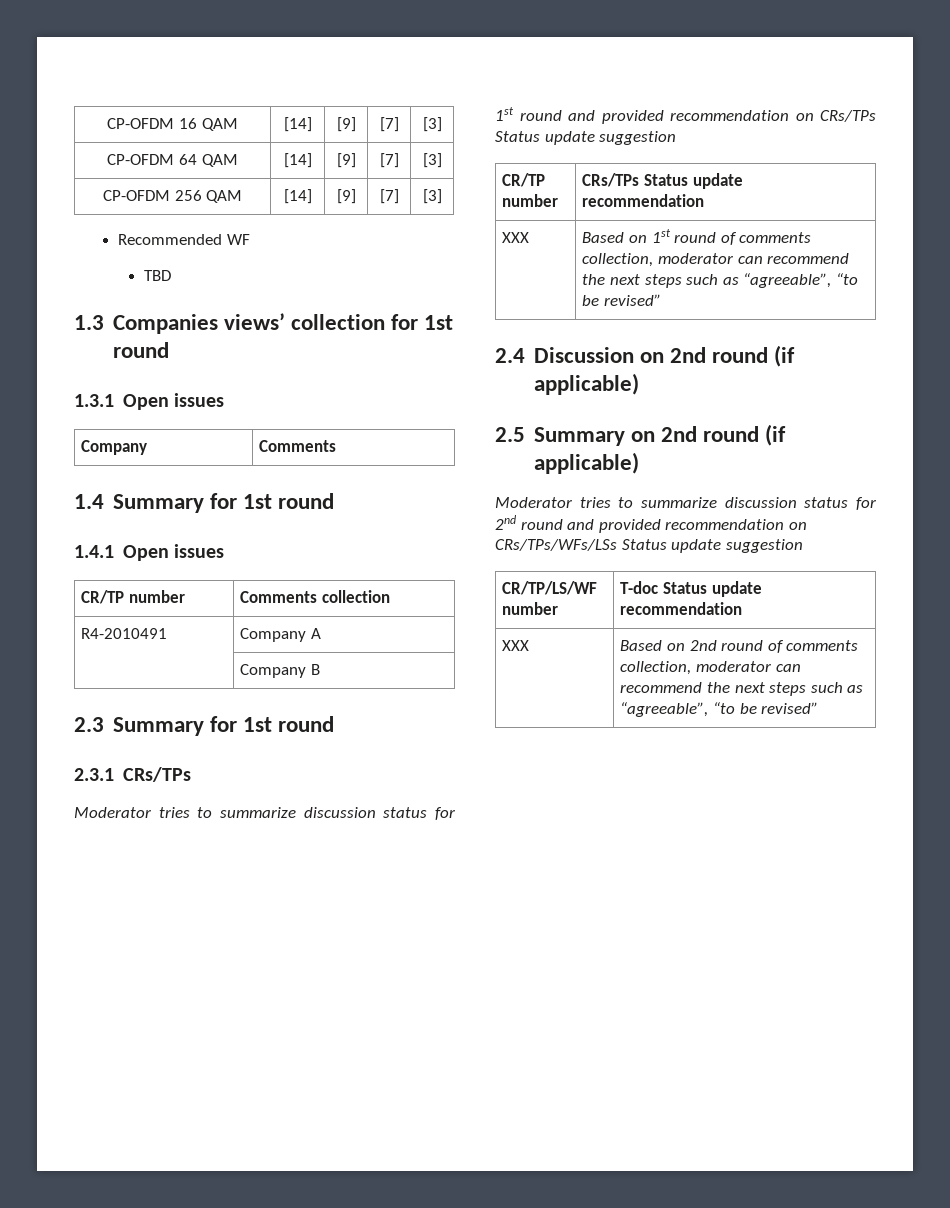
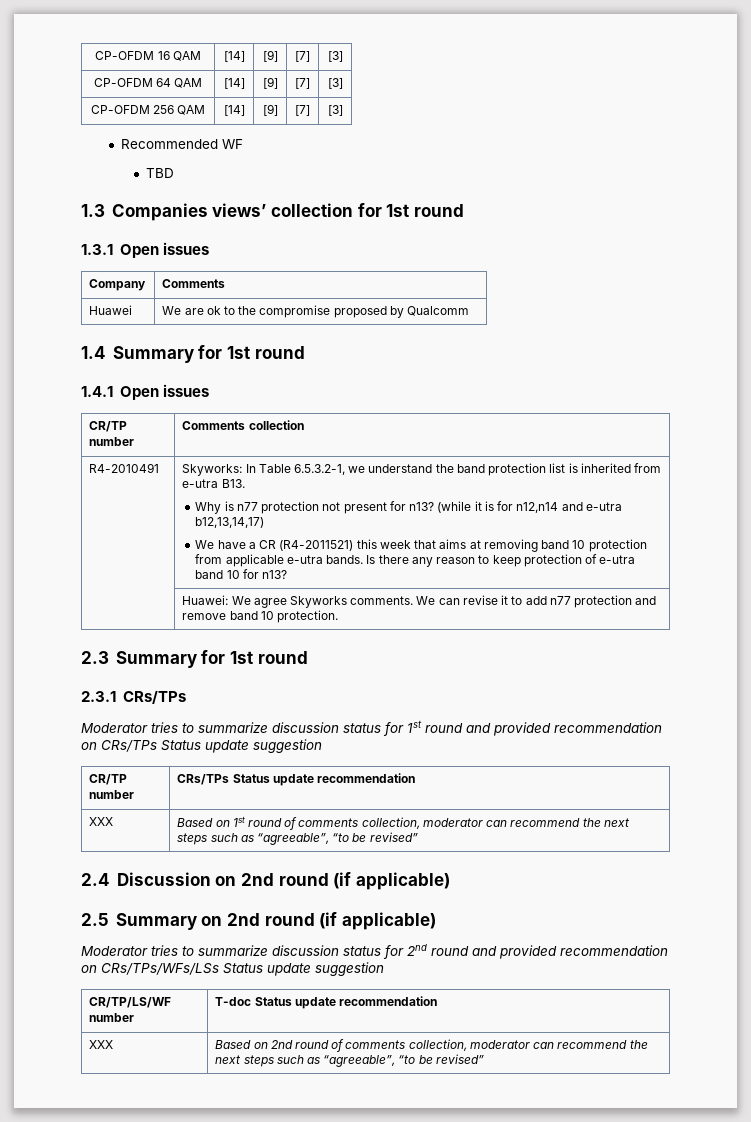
(337, 446) none -> [89,305,133,315] [162,305,470,318] // Huawei | We are ok to the compromise proposed by Qualcomm
[240,628,321,642] [240,664,320,678] Company A // | Company B -> [182,463,662,476] [182,479,245,488] [195,501,622,514] [195,517,265,528] [195,539,647,552] [195,554,636,567] [195,569,288,579] [182,595,657,608] [182,610,338,623] Skyworks: In Table 6.5.3.2-1, we understand the band protection list is inherited from e-utra B13. // Why is n77 protection not present for n13? (while it is for n12,n14 and e-utra b12,13,14,17) // We have a CR (R4-2011521) this week that aims at removing band 10 protection from applicable e-utra bands. Is there any reason to keep protection of e-utra band 10 for n13? // | Huawei: We agree Skyworks comments. We can revise it to add n77 protection and remove band 10 protection.

